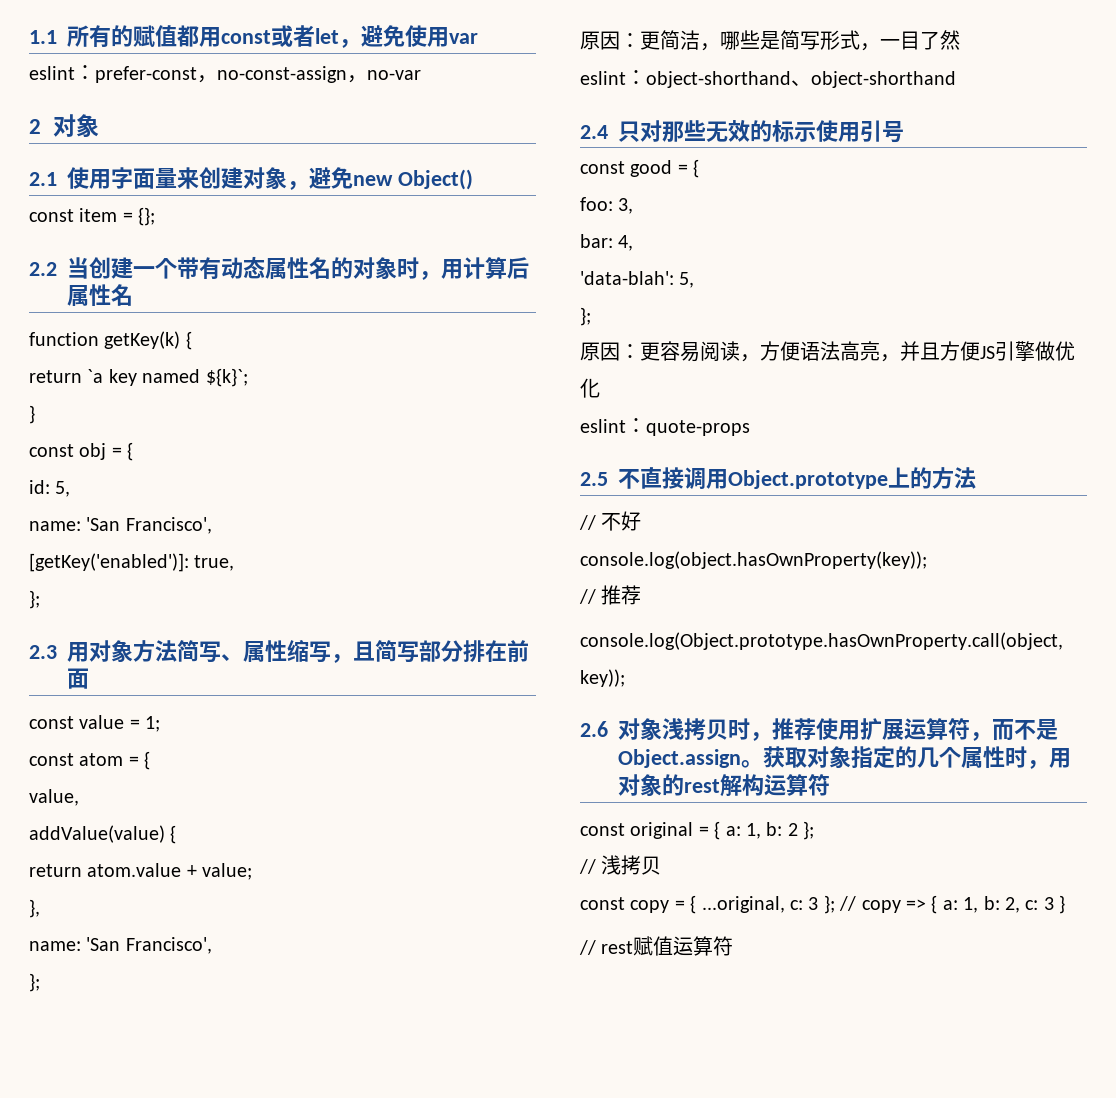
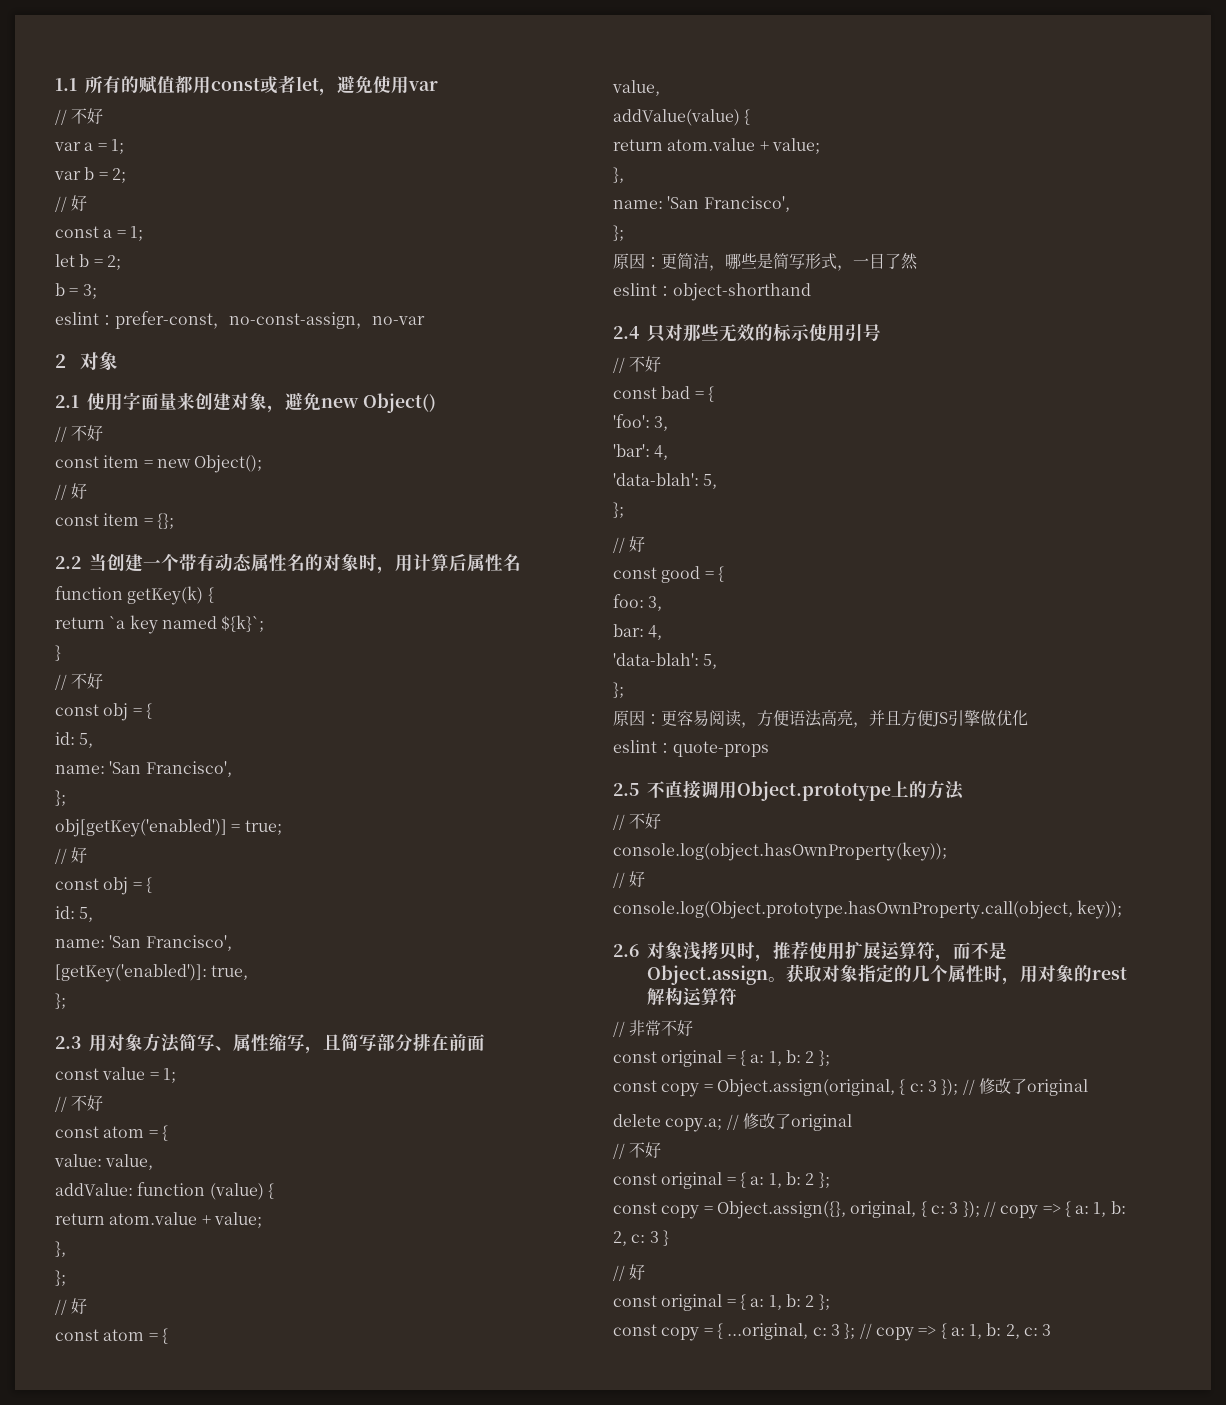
(478, 38) none -> [55,108,104,125] [54,139,124,154] [54,167,126,183] [55,195,88,212] [55,226,143,241] [55,254,121,270] [55,283,97,299] // // 不好 // var a = 1; // var b = 2; // // 好 // const a = 1; // let b = 2; // b = 3;
(473, 179) none -> [55,425,104,442] [55,455,263,473] [55,483,88,500] // // 不好 // const item = new Object(); // // 好
(35, 414) none -> [55,673,104,690] [55,703,152,721] [55,732,94,748] [55,761,232,777] [55,790,66,806] [55,819,282,837] [55,847,88,864] // // 不好 // const obj = { // id: 5, // name: 'San Francisco', // }; // obj[getKey('enabled')] = true; // // 好
(161, 724) none -> [55,1095,104,1112] [55,1125,168,1141] [54,1154,154,1170] [55,1182,274,1200] [55,1212,262,1228] [55,1241,66,1257] [55,1270,66,1286] [55,1298,88,1315] // // 不好 // const atom = { // value: value, // addValue: function (value) { // return atom.value + value; // }, // }; // // 好
[791,71,956,88] 、object-shorthand -> (811, 292) none
(904, 132) none -> [613,356,662,373] [613,386,714,402] [613,414,669,431] [613,444,669,460] [613,473,718,489] [613,502,624,518] [613,536,646,553] // // 不好 // const bad = { // 'foo': 3, // 'bar': 4, // 'data-blah': 5, // }; // // 好
[601,585,642,605] 推荐 -> [629,871,646,887] 好
[580,821,815,840] [579,855,662,875] // const original = { a: 1, b: 2 }; // // 浅拷贝 -> [613,1020,694,1037] [613,1050,830,1067] [613,1078,1088,1097] [613,1113,852,1132] [613,1142,662,1159] [613,1172,830,1189] [613,1201,1126,1219] [613,1230,669,1246] [613,1264,646,1281] [613,1294,830,1311] // // 非常不好 // const original = { a: 1, b: 2 }; // const copy = Object.assign(original, { c: 3 }); // 修改了original // delete copy.a; // 修改了original // // 不好 // const original = { a: 1, b: 2 }; // const copy = Object.assign({}, original, { c: 3 }); // copy => { a: 1, b: 2, c: 3 } // // 好 // const original = { a: 1, b: 2 };
[1059,895,1066,914] [579,936,734,956] } // // rest赋值运算符 -> (1052, 1330) none

